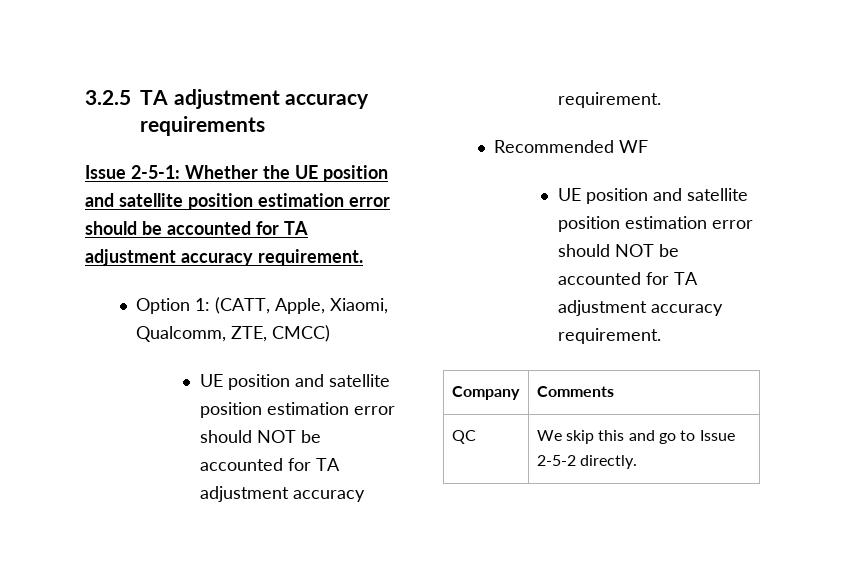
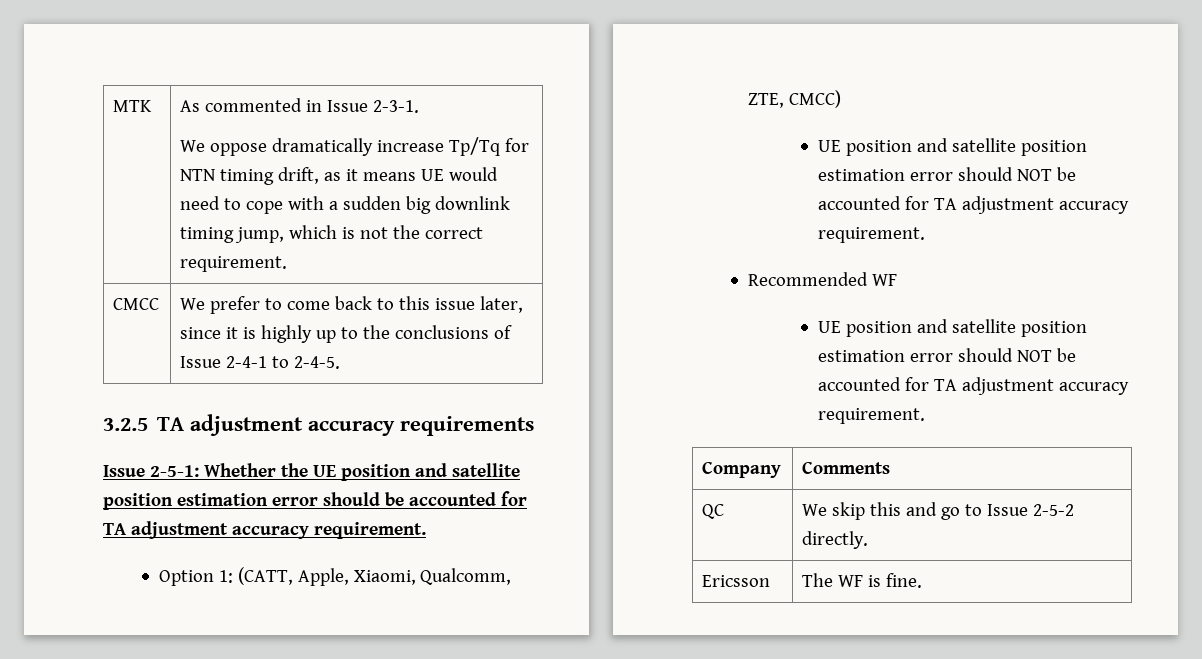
(85, 97) none -> [113,100,153,112] [180,98,420,113] [180,137,530,156] [180,167,499,185] [180,196,511,214] [180,225,484,243] [180,256,288,272] [113,298,160,310] [180,296,524,314] [180,325,513,343] [180,356,341,369] MTK | As commented in Issue 2-3-1. // We oppose dramatically increase Tp/Tq for NTN timing drift, as it means UE would need to cope with a sudden big downlink timing jump, which is not the correct requirement. // CMCC | We prefer to come back to this issue later, since it is highly up to the conclusions of Issue 2-4-1 to 2-4-5. //
(637, 462) none -> [702,575,771,587] [802,573,923,588] // Ericsson | The WF is fine.

